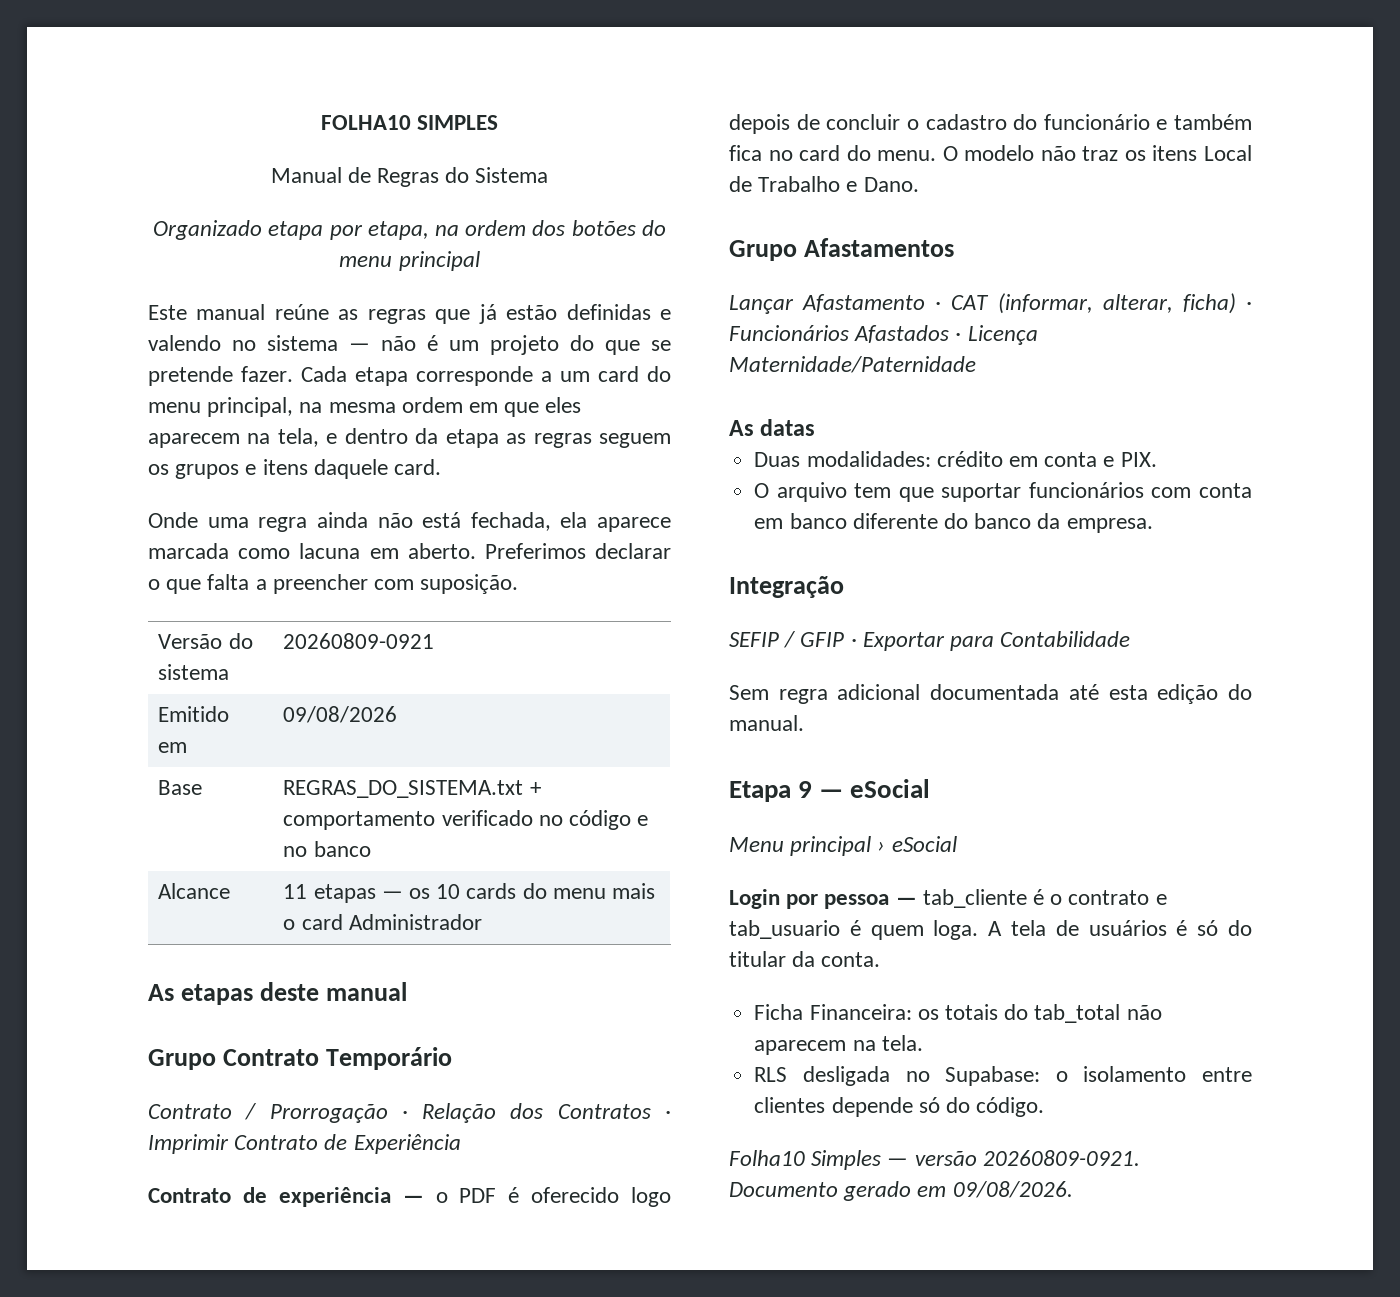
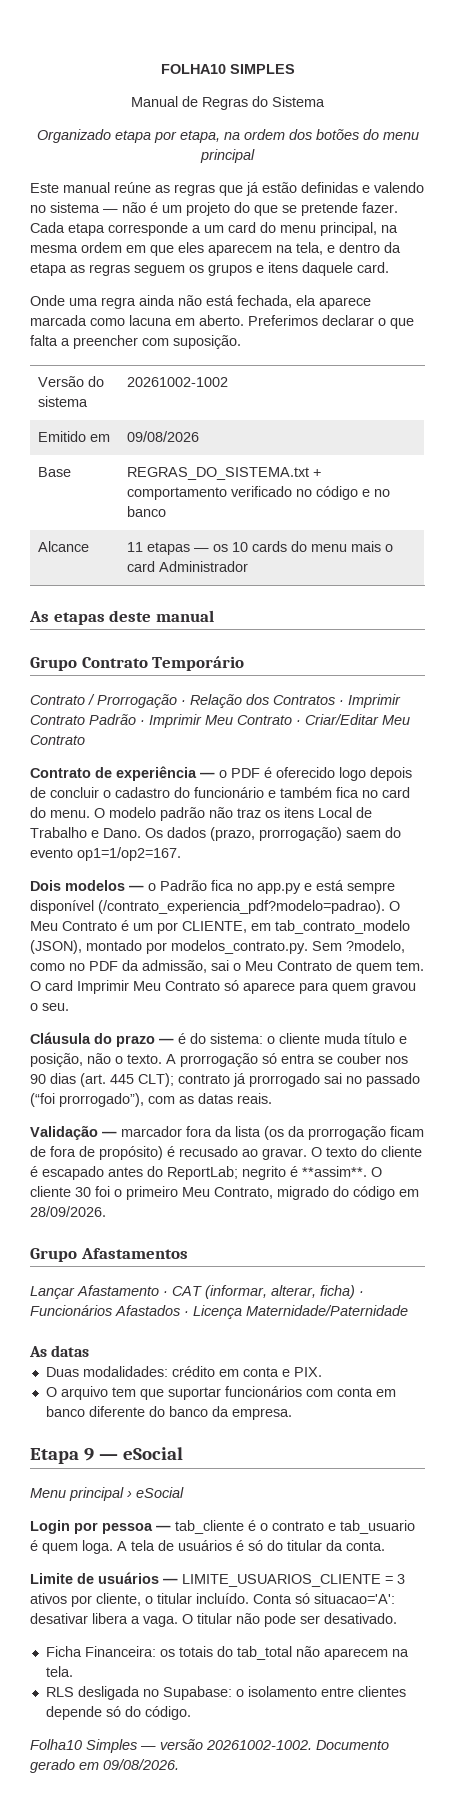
[283,633,435,649] 20260809-0921 -> [126,377,228,387] 20261002-1002
[324,1134,461,1154] de Experiência -> [89,714,410,728] [30,735,85,745] Padrão · Imprimir Meu Contrato · Criar/Editar Meu Contrato
(1035, 153) none -> [160,807,205,821] padrão
(919, 184) none -> [145,827,401,841] [30,847,181,861] [30,880,395,894] [30,900,400,914] [30,920,410,934] [30,940,405,954] [30,960,424,974] [30,980,416,994] [30,1003,69,1011] [30,1032,407,1047] [30,1053,408,1067] [30,1073,420,1087] [30,1093,272,1107] [30,1125,424,1140] [30,1146,422,1160] [30,1166,382,1180] [30,1186,419,1200] [30,1206,106,1217] Os dados (prazo, prorrogação) saem do evento op1=1/op2=167. // Dois modelos — o Padrão fica no app.py e está sempre disponível (/contrato_experiencia_pdf?modelo=padrao). O Meu Contrato é um por CLIENTE, em tab_contrato_modelo (JSON), montado por modelos_contrato.py. Sem ?modelo, como no PDF da admissão, sai o Meu Contrato de quem tem. O card Imprimir Meu Contrato só aparece para quem gravou o seu. // Cláusula do prazo — é do sistema: o cliente muda título e posição, não o texto. A prorrogação só entra se couber nos 90 dias (art. 445 CLT); contrato já prorrogado sai no passado (“foi prorrogado”), com as datas reais. // Validação — marcador fora da lista (os da prorrogação ficam de fora de propósito) é recusado ao gravar. O texto do cliente é escapado antes do ReportLab; negrito é **assim**. O cliente 30 foi o primeiro Meu Contrato, migrado do código em 28/09/2026.
[729,576,844,598] [729,631,1131,651] [729,684,1252,704] [729,715,804,731] // Integração // SEFIP / GFIP · Exportar para Contabilidade // Sem regra adicional documentada até esta edição do manual. -> (292, 1414) none
(881, 959) none -> [30,1572,405,1587] [30,1593,395,1607] [30,1613,397,1627] // Limite de usuários — LIMITE_USUARIOS_CLIENTE = 3 ativos por cliente, o titular incluído. Conta só situacao='A': desativar libera a vaga. O titular não pode ser desativado.
[982,1150,1140,1166] 20260809-0921. -> [206,1740,312,1750] 20261002-1002.

